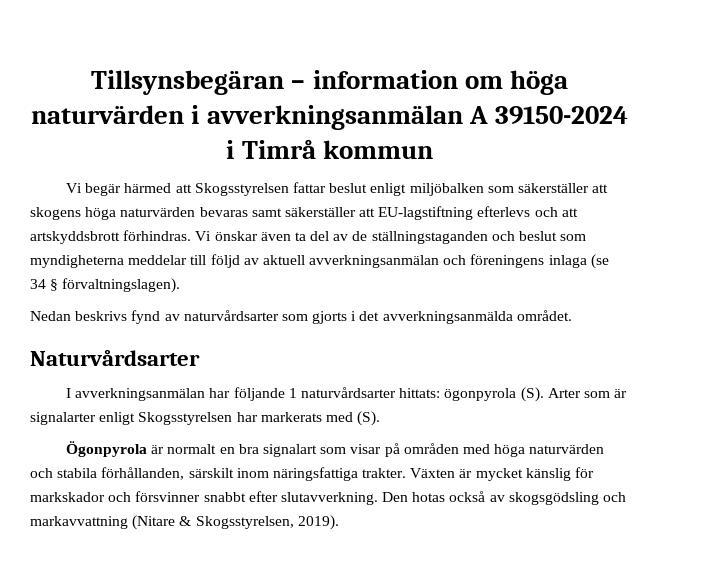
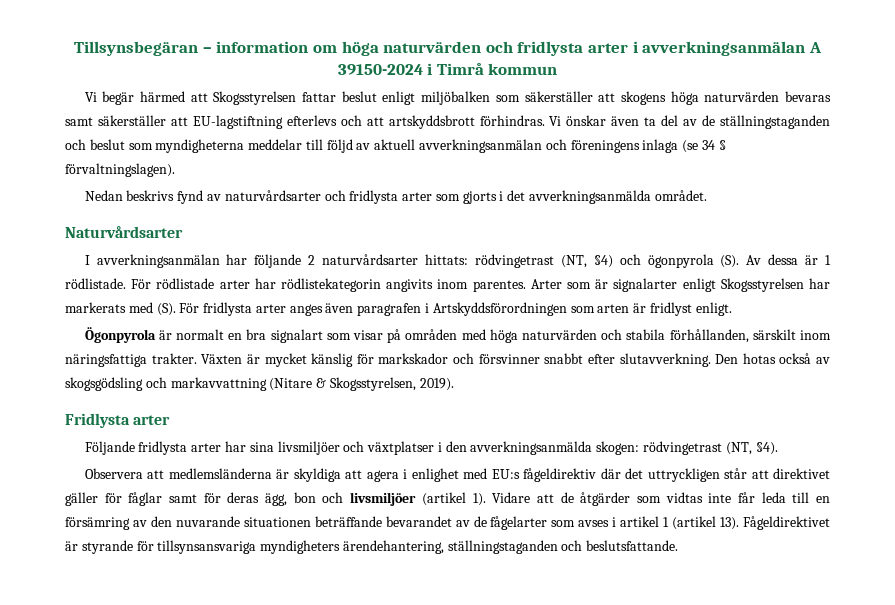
(184, 114) none -> [485,41,628,56] och fridlysta arter
(279, 315) none -> [324,190,433,204] och fridlysta arter
[288,388,297,398] 1 -> [308,255,316,265] 2
[444,387,544,402] ögonpyrola (S). -> [474,254,831,268] [65,278,526,292] rödvingetrast (NT, §4) och ögonpyrola (S). Av dessa är 1 rödlistade. För rödlistade arter har rödlistekategorin angivits inom parentes.
(381, 418) none -> [179,302,732,316] För fridlysta arter anges även paragrafen i Artskyddsförordningen som arten är fridlyst enligt.
(339, 522) none -> [65,413,171,428] [84,441,778,455] [84,468,831,482] [65,492,830,506] [65,516,831,530] [65,540,679,554] // Fridlysta arter // Följande fridlysta arter har sina livsmiljöer och växtplatser i den avverkningsanmälda skogen: rödvingetrast (NT, §4). // Observera att medlemsländerna är skyldiga att agera i enlighet med EU:s fågeldirektiv där det uttryckligen står att direktivet gäller för fåglar samt för deras ägg, bon och livsmiljöer (artikel 1). Vidare att de åtgärder som vidtas inte får leda till en försämring av den nuvarande situationen beträffande bevarandet av de fågelarter som avses i artikel 1 (artikel 13). Fågeldirektivet är styrande för tillsynsansvariga myndigheters ärendehantering, ställningstaganden och beslutsfattande.

